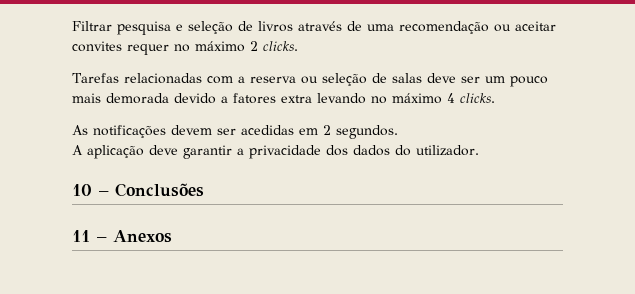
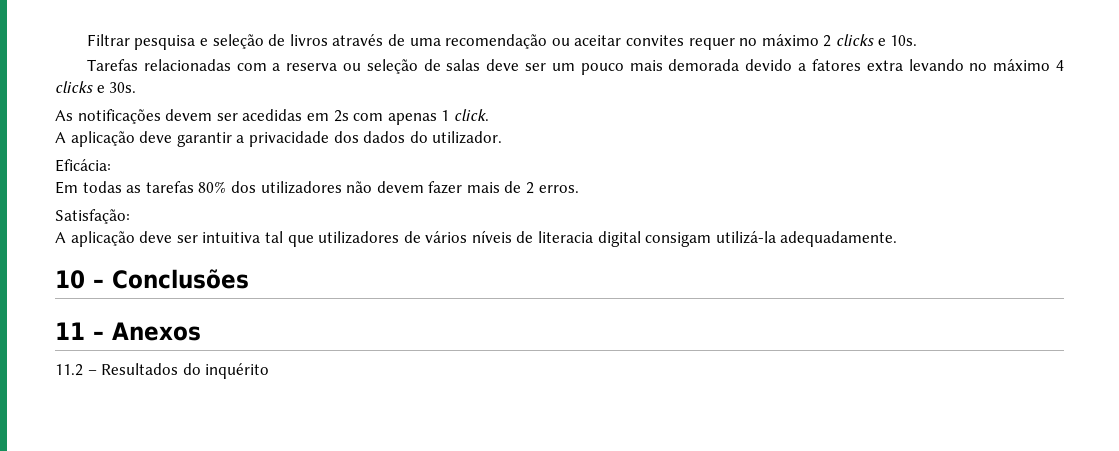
[263,41,298,51] clicks. -> [835,34,918,46] clicks e 10s.
[460,93,495,103] clicks. -> [55,81,137,93] clicks e 30s.
[323,125,398,139] 2 segundos. -> [333,109,489,125] 2s com apenas 1 click.
(479, 150) none -> [55,159,111,172] [55,181,579,194] [55,209,130,224] [55,230,898,247] // Eficácia: // Em todas as tarefas 80% dos utilizadores não devem fazer mais de 2 erros. // Satisfação: // A aplicação deve ser intuitiva tal que utilizadores de vários níveis de literacia digital consigam utilizá-la adequadamente.
(172, 236) none -> [55,363,270,379] // 11.2 – Resultados do inquérito

